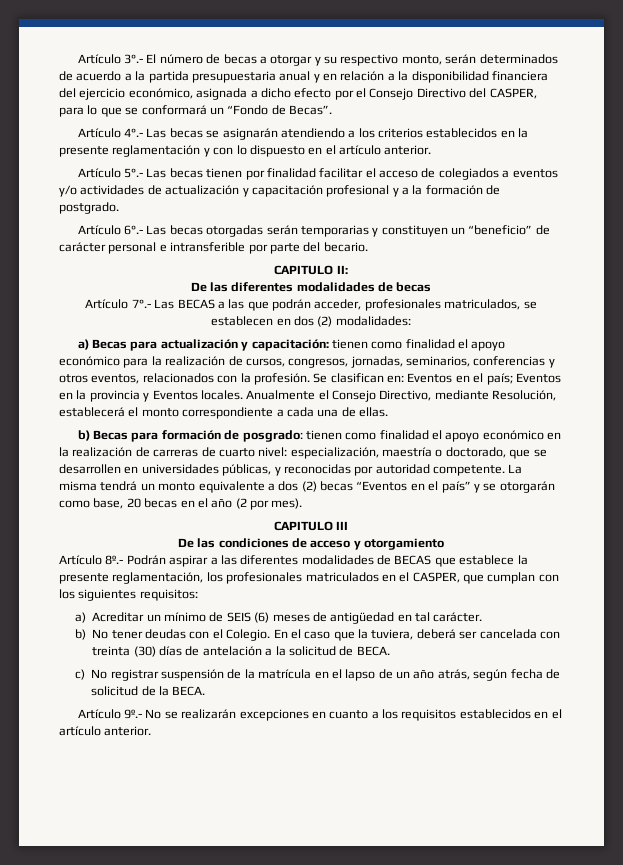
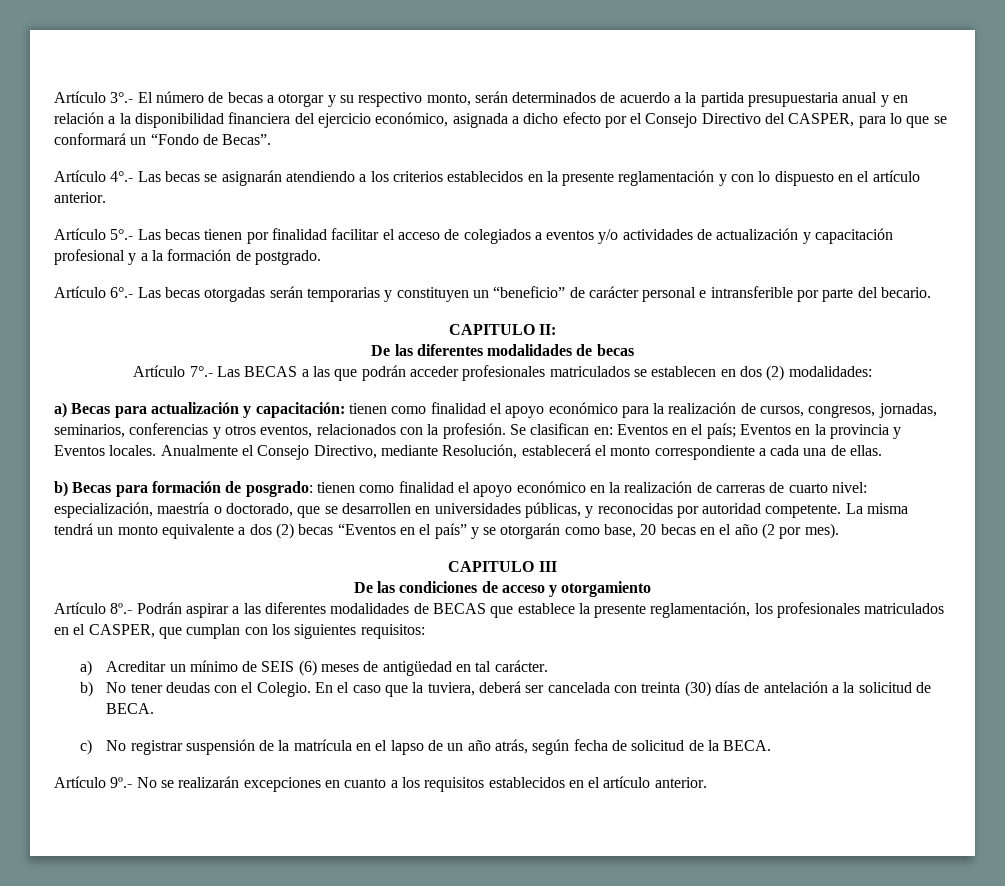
[314,299,521,311] acceder, profesionales matriculados, -> [409,365,630,381] acceder profesionales matriculados

